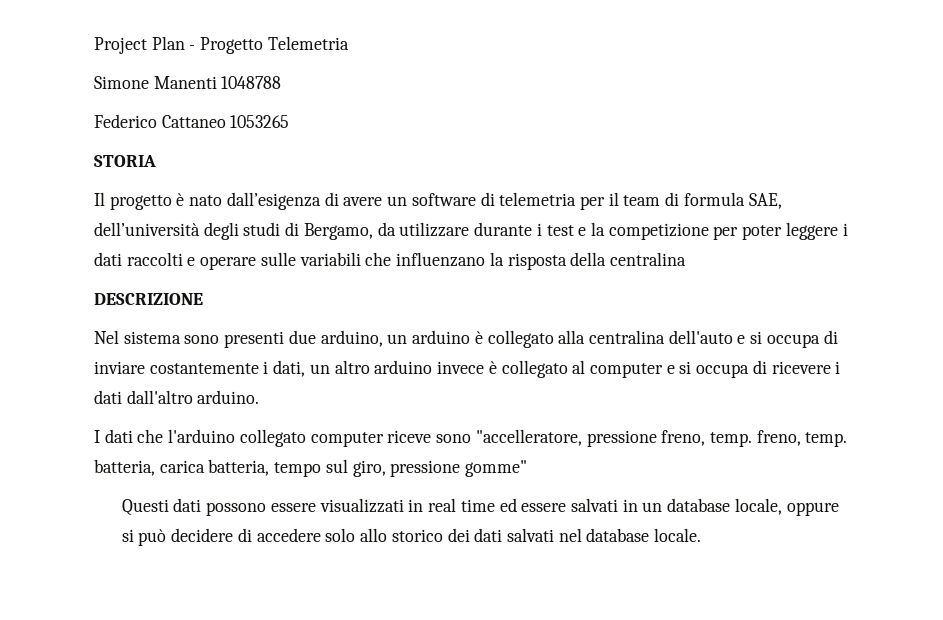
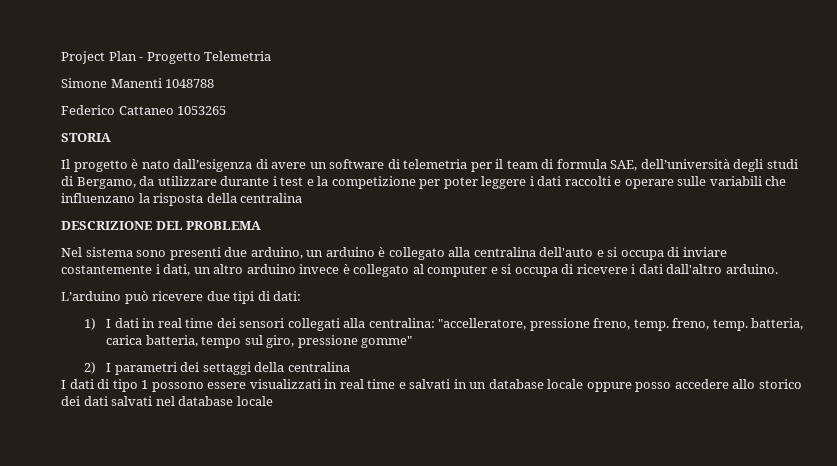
(203, 299) none -> [155,221,262,230] DEL PROBLEMA
[94,429,472,447] I dati che l'arduino collegato computer riceve sono -> [61,291,302,304] [83,318,435,331] L’arduino può ricevere due tipi di dati: // 1) I dati in real time dei sensori collegati alla centralina:
[121,498,202,516] Questi dati -> [83,362,350,375] [61,379,149,392] 2) I parametri dei settaggi della centralina // I dati di tipo 1
[499,498,567,512] ed essere -> [398,382,406,389] e
[734,498,839,516] [121,528,356,546] locale, oppure si può decidere di accedere solo -> [547,379,729,392] locale oppure posso accedere
[654,528,702,542] locale. -> [236,396,273,406] locale

